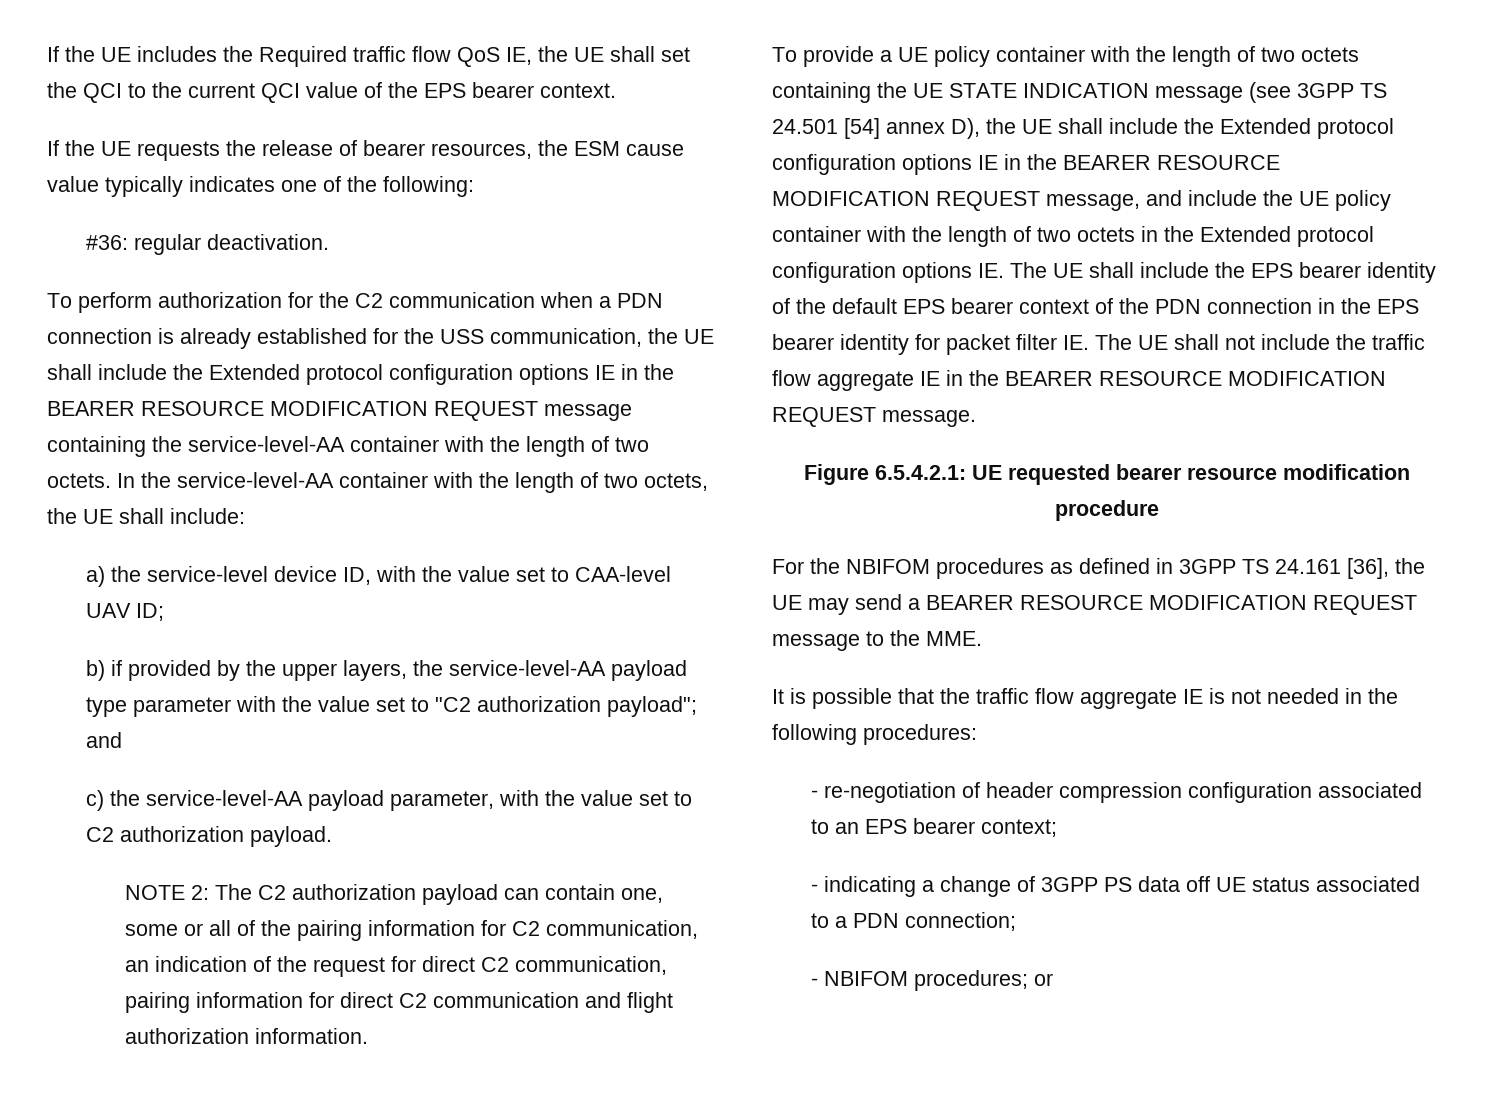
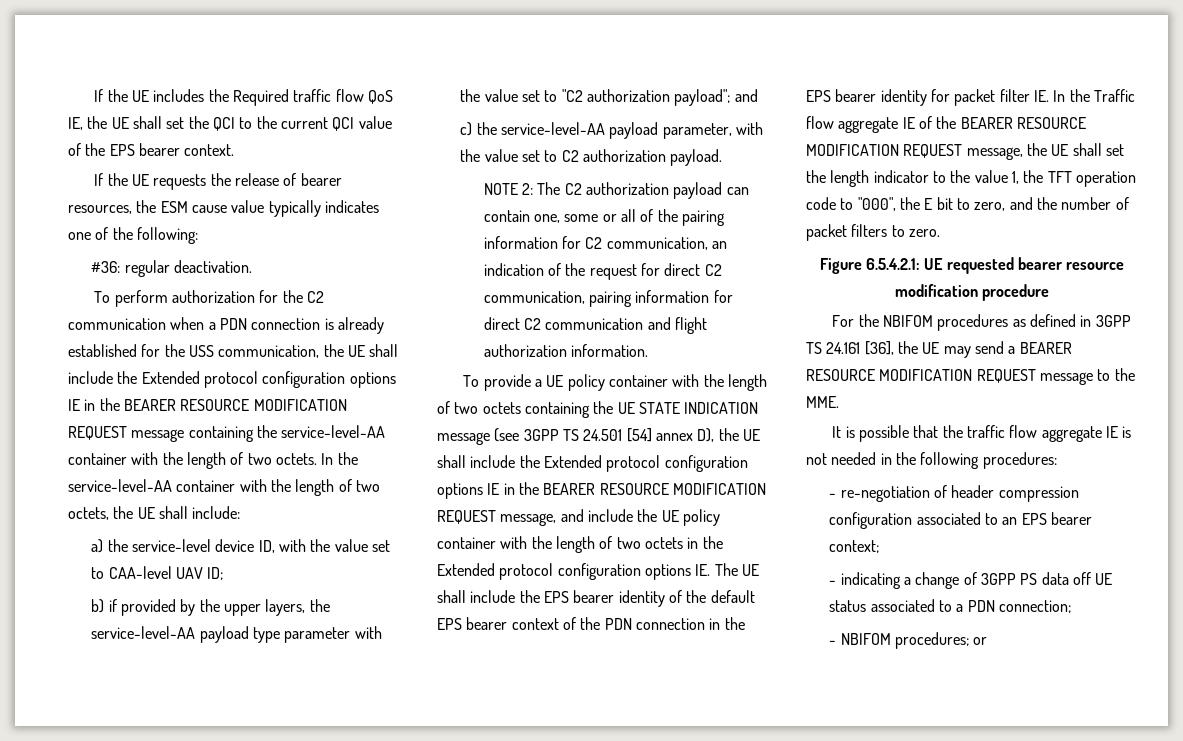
[1095,334,1425,350] [772,370,1386,391] [772,407,976,427] The UE shall not include the traffic flow aggregate IE in the BEARER RESOURCE MODIFICATION REQUEST message. -> [1053,89,1135,102] [806,116,1086,133] [806,143,1124,160] [806,170,1136,187] [806,197,1129,211] [806,224,940,241] In the Traffic flow aggregate IE of the BEARER RESOURCE MODIFICATION REQUEST message, the UE shall set the length indicator to the value 1, the TFT operation code to "000", the E bit to zero, and the number of packet filters to zero.

